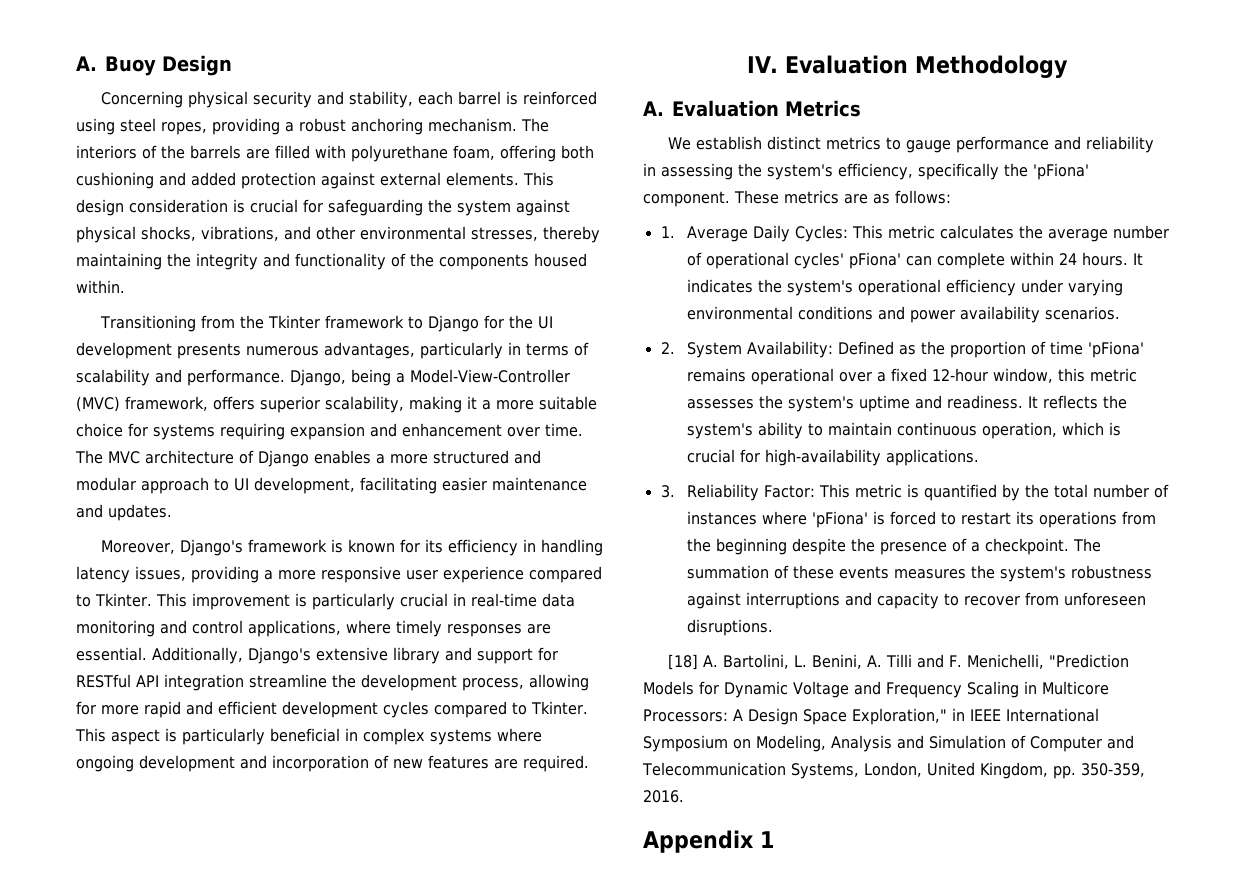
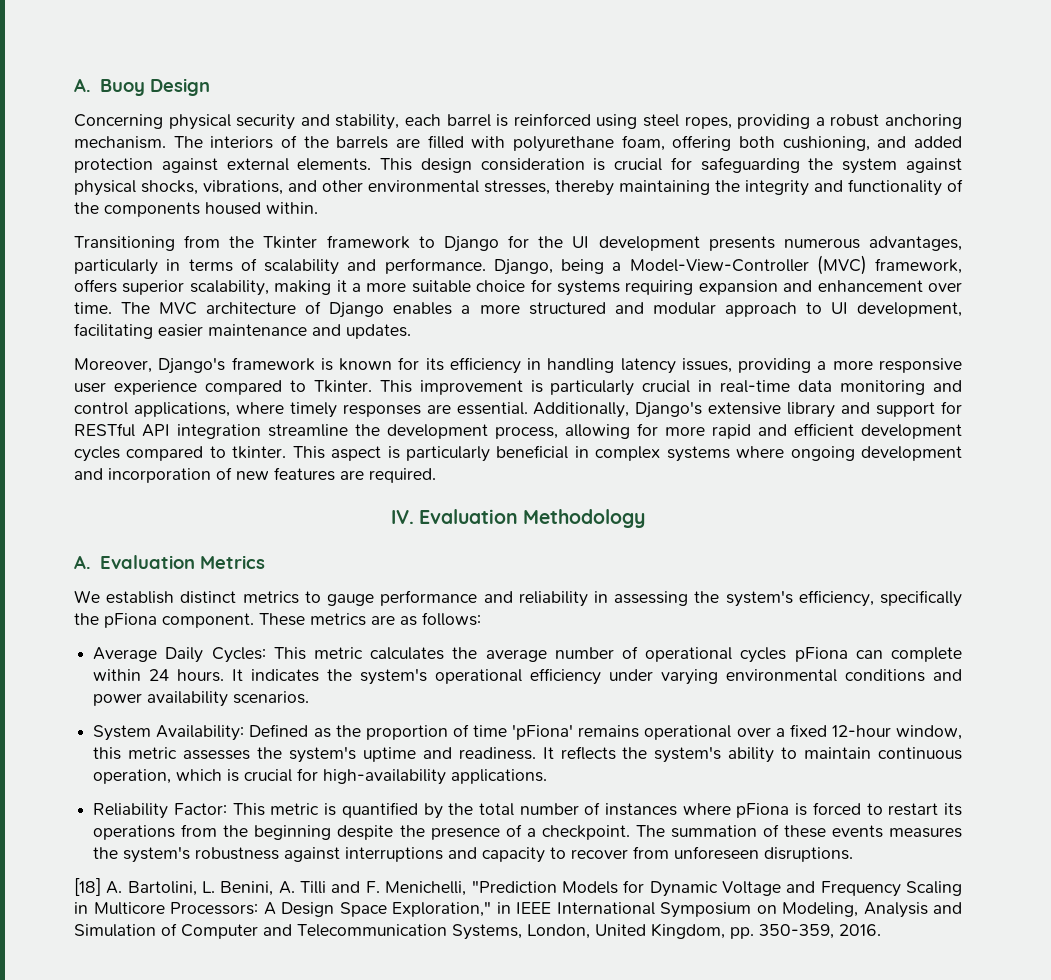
[76,172,154,189] cushioning -> [782,136,870,151] cushioning,
[531,701,588,715] Tkinter. -> [232,446,287,459] tkinter.
[1033,163,1089,180] 'pFiona' -> [104,613,157,628] pFiona
[660,226,675,238] 1. -> (481, 619) none
[794,252,902,269] cycles' pFiona' -> [740,647,848,663] cycles pFiona
[660,342,675,354] 2. -> (310, 697) none
[660,485,675,498] 3. -> (548, 776) none
[812,511,869,528] 'pFiona' -> [736,803,790,818] pFiona
[643,830,774,853] // Appendix 1 -> (881, 930) none

